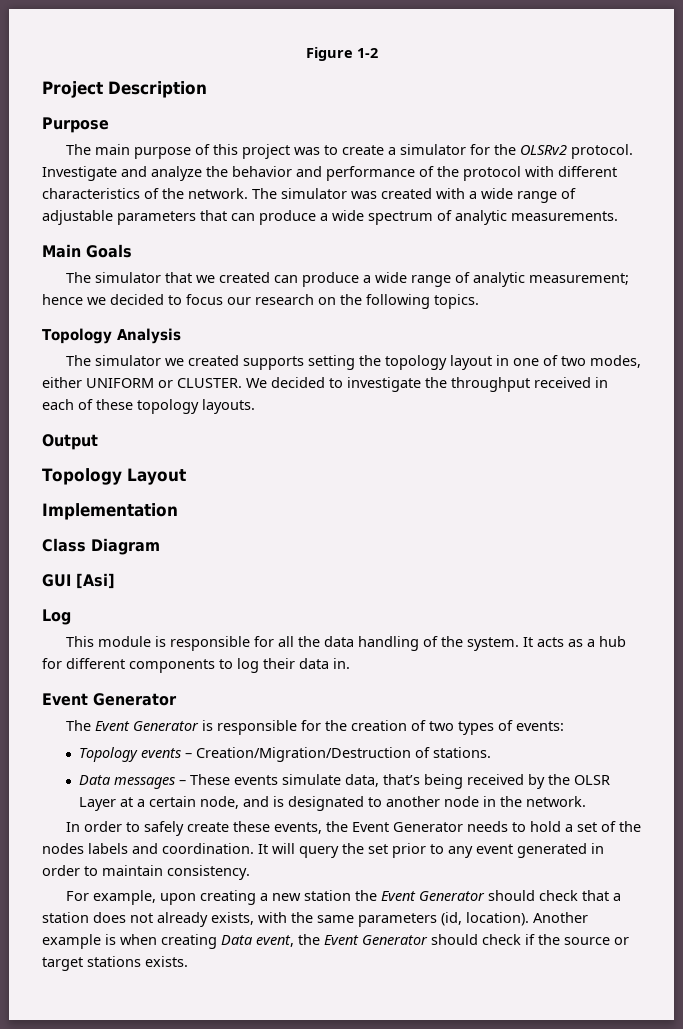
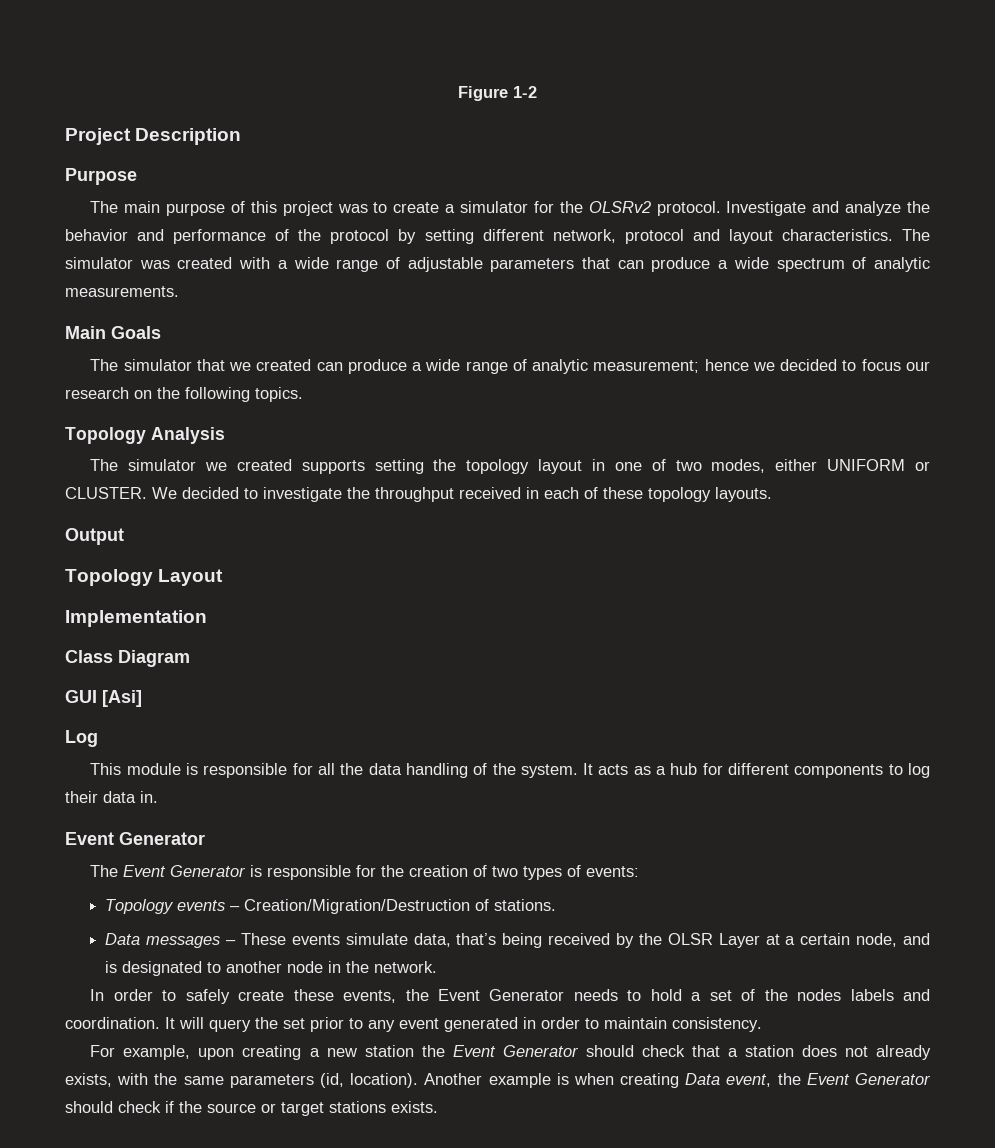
[525,166,617,177] [42,188,248,199] with different characteristics of the network. -> [398,229,893,244] by setting different network, protocol and layout characteristics.

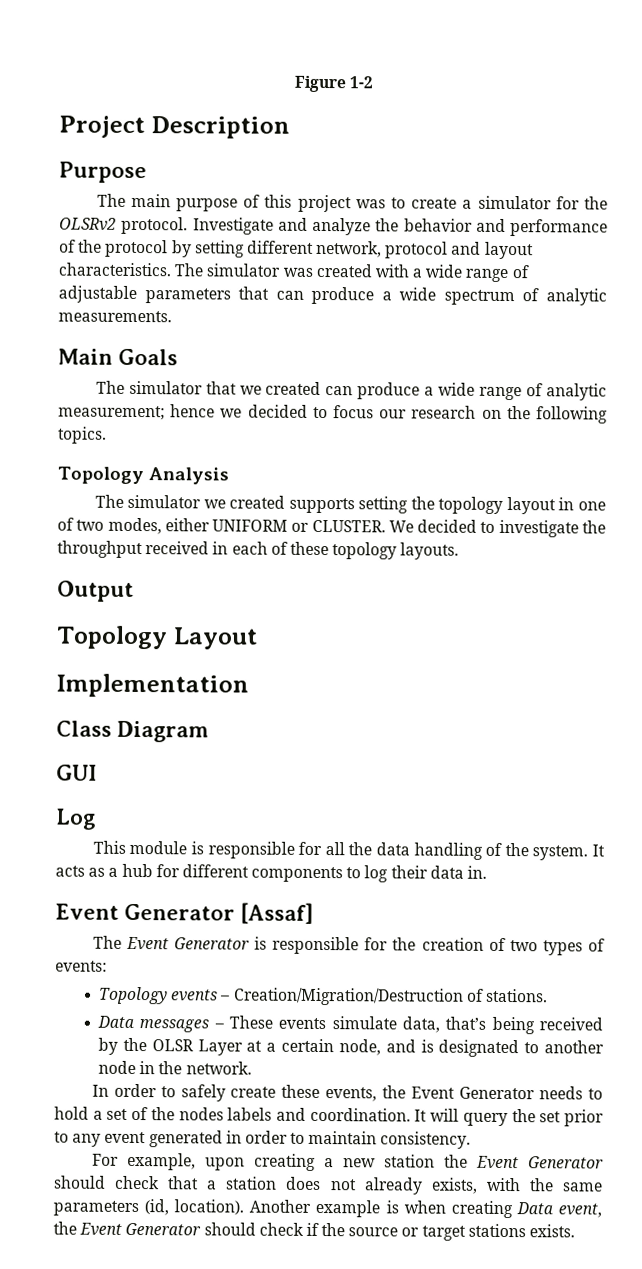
[102,690,142,707] [Asi] -> (97, 772) none
(205, 838) none -> [240,902,314,924] [Assaf]

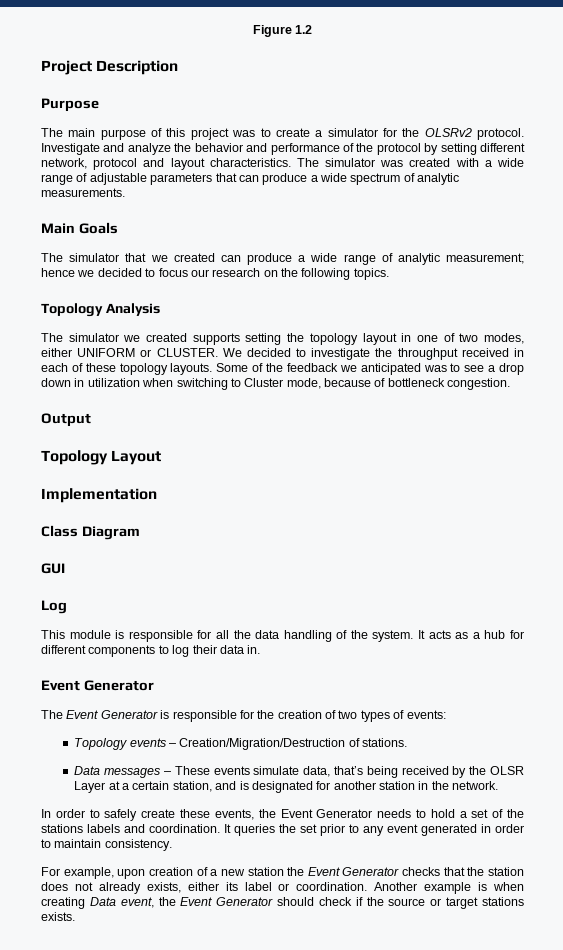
[349,76,375,89] 1-2 -> [295,25,313,34] 1.2
(460, 551) none -> [216,363,525,375] [41,378,511,390] Some of the feedback we anticipated was to see a drop down in utilization when switching to Cluster mode, because of bottleneck congestion.
[240,902,314,924] [Assaf] -> (154, 685) none
[338,1039,381,1056] node, -> [172,781,212,792] station,
[524,1040,604,1054] [97,1060,136,1075] to another node -> [316,781,416,790] for another station
[178,1107,224,1121] nodes -> [41,824,83,833] stations
[430,1108,508,1127] will query -> [234,824,275,836] queries
[253,1153,316,1171] creating -> [148,867,208,876] creation of
[53,1175,218,1190] should check that a -> [402,867,485,876] checks that the
[485,1177,603,1192] [53,1199,245,1217] with the same parameters (id, location). -> [187,882,368,891] either its label or coordination.

